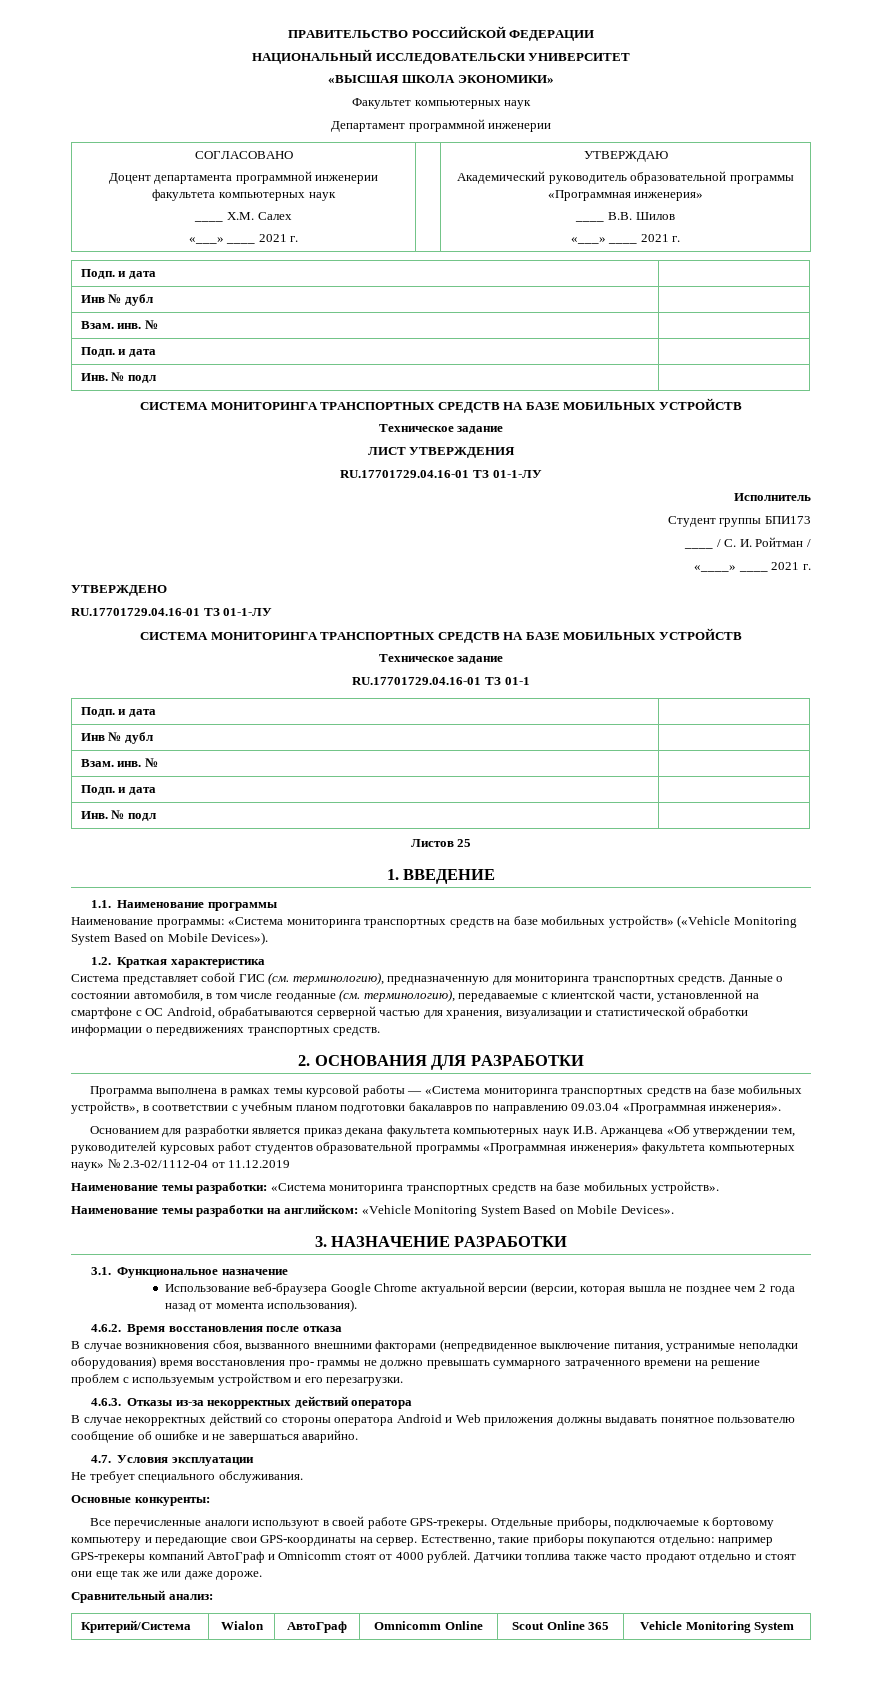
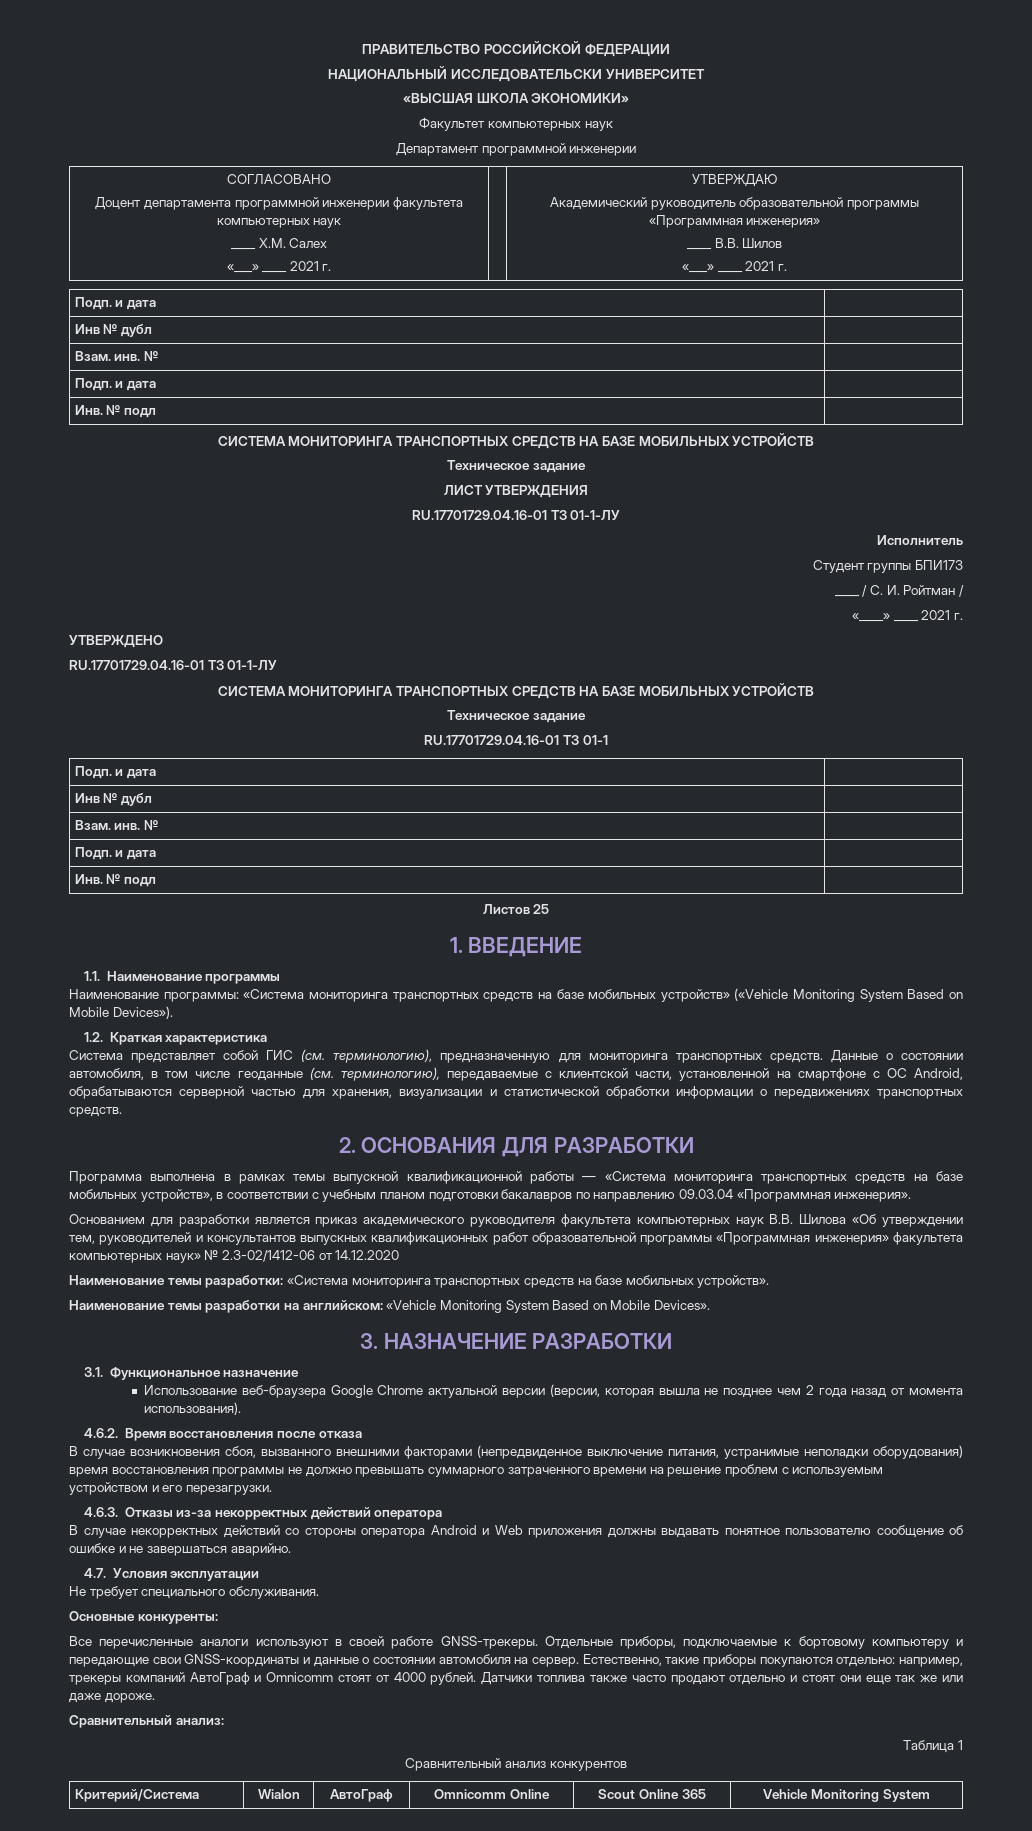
[306,1084,360,1097] курсовой -> [333,1171,522,1184] выпускной квалификационной
[345,1125,664,1137] декана факультета компьютерных наук И.В. Аржанцева -> [363,1214,847,1227] академического руководителя факультета компьютерных наук В.В. Шилова
[159,1142,313,1154] курсовых работ студентов -> [195,1232,529,1245] и консультантов выпускных квалификационных работ
[123,1160,291,1168] 2.3-02/1112-04 от 11.12.2019 -> [221,1250,400,1262] 2.3-02/1412-06 от 14.12.2020
[288,1360,361,1369] про- граммы -> [212,1467,285,1477] программы
[410,1518,488,1529] GPS-трекеры. -> [440,1636,538,1649] GNSS-трекеры.
[260,1535,357,1546] GPS-координаты -> [184,1654,511,1667] GNSS-координаты и данные о состоянии автомобиля
[718,1537,774,1546] [71,1552,145,1563] например GPS-трекеры -> [898,1657,963,1667] [69,1675,121,1685] например, трекеры
(213, 1597) none -> [903,1740,963,1753] [405,1758,627,1771] // Таблица 1 // Сравнительный анализ конкурентов

